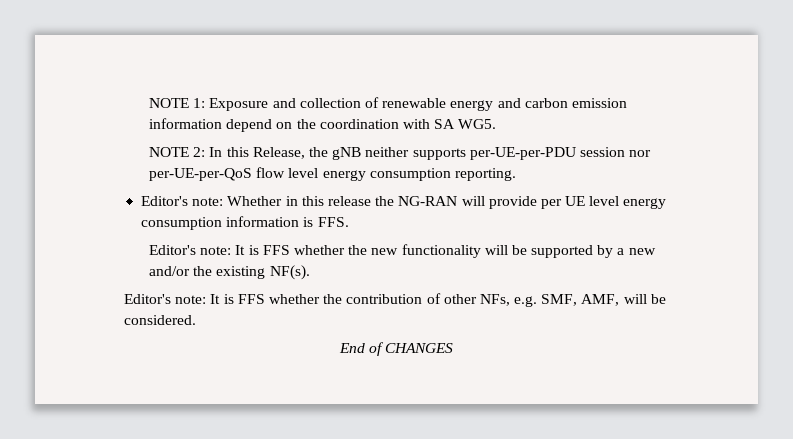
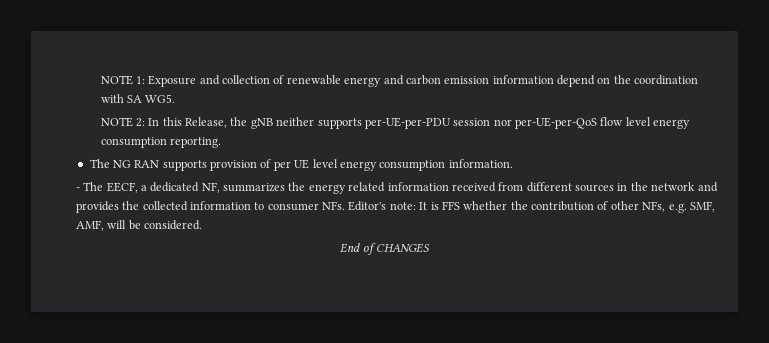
[141,196,537,209] Editor's note: Whether in this release the NG-RAN will provide -> [89,159,272,171] The NG RAN supports provision of
[226,216,349,227] [149,244,656,258] [149,265,310,280] information is FFS. // Editor's note: It is FFS whether the new functionality will be supported by a new and/or the existing NF(s). // -> [448,159,513,168] [75,182,718,194] [75,201,346,213] information. // - The EECF, a dedicated NF, summarizes the energy related information received from different sources in the network and provides the collected information to consumer NFs.

